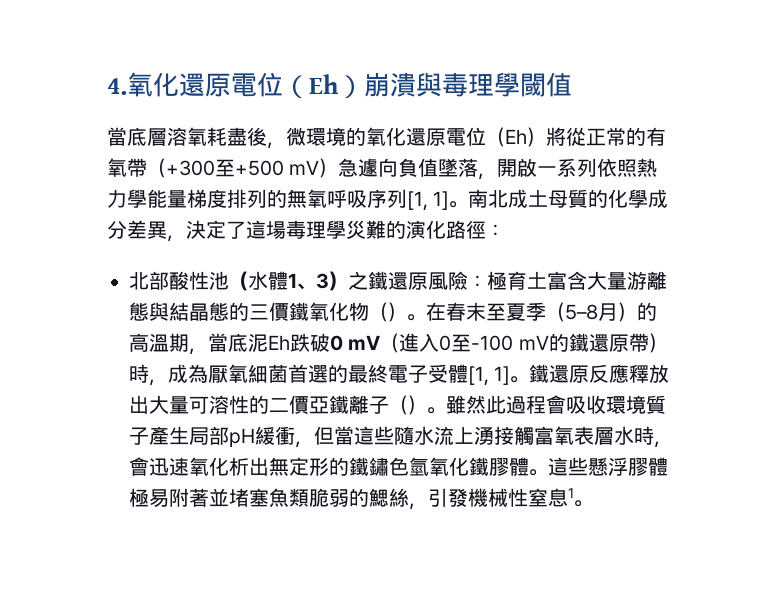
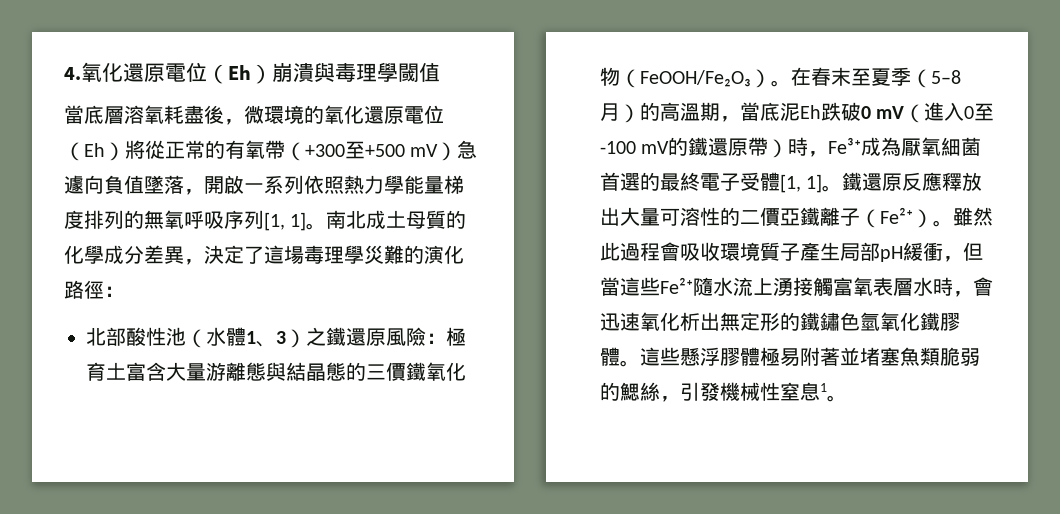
(388, 312) none -> [640,70,751,87] FeOOH/Fe₂O₃
(168, 382) none -> [828,137,862,154] Fe³⁺
(408, 405) none -> [880,207,913,224] Fe²⁺
(394, 435) none -> [660,277,693,294] Fe²⁺

